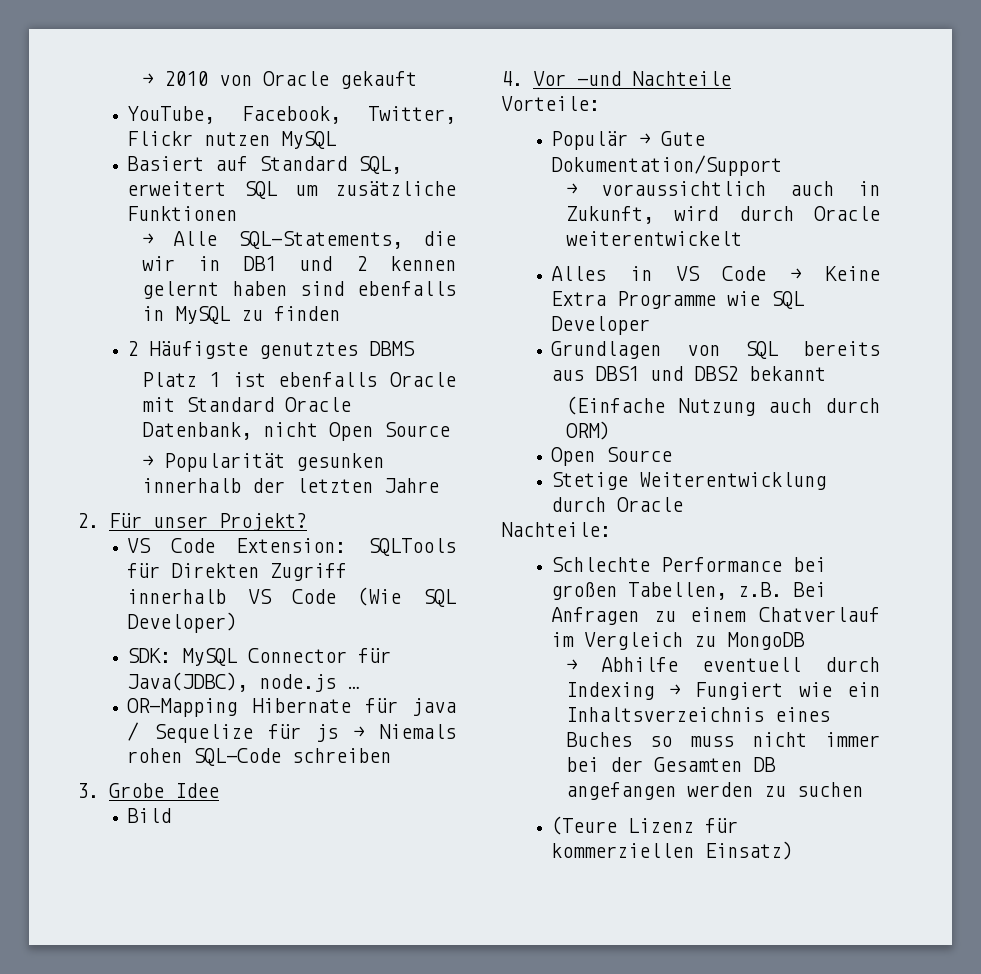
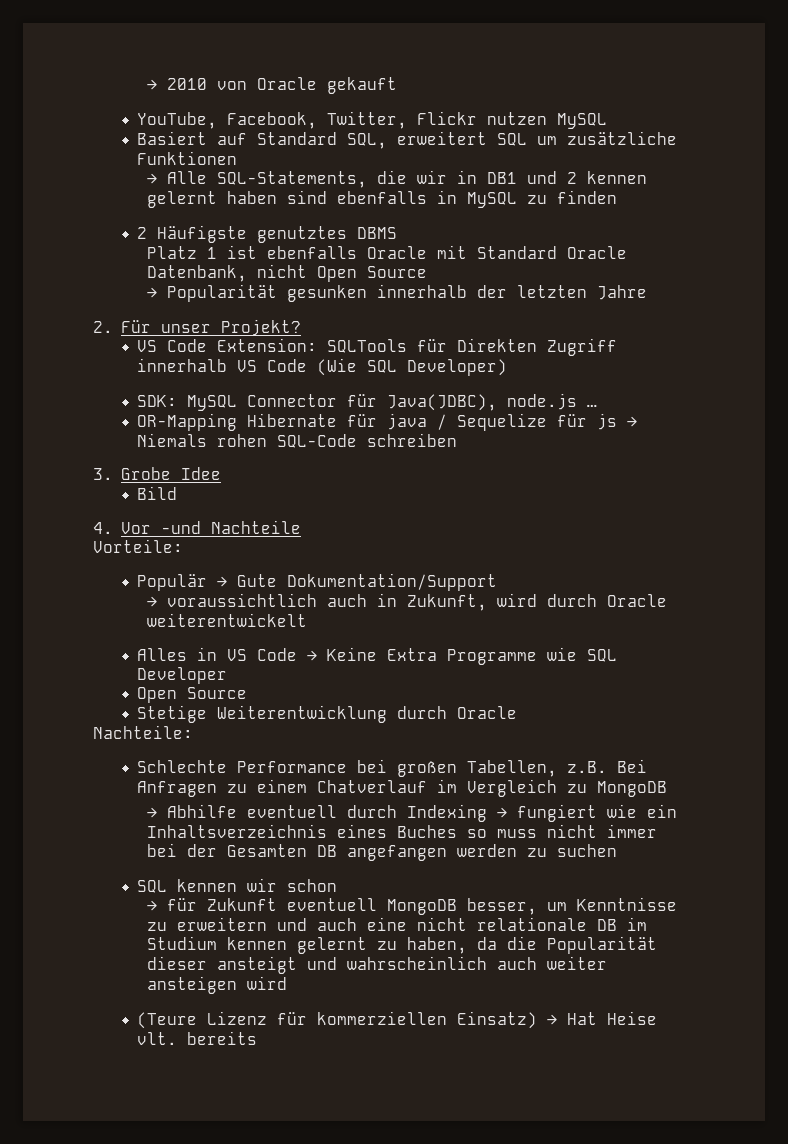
[551,341,880,359] [551,366,827,381] [565,396,880,416] [565,421,610,440] // Grundlagen von SQL bereits aus DBS1 und DBS2 bekannt // (Einfache Nutzung auch durch ORM) -> (228, 675) none
[695,682,784,700] Fungiert -> [517,804,598,822] fungiert
(863, 789) none -> [137,878,338,893] [147,897,678,915] [147,917,648,931] [147,936,658,954] [147,956,608,974] [147,976,288,994] // SQL kennen wir schon // → für Zukunft eventuell MongoDB besser, um Kenntnisse zu erweitern und auch eine nicht relationale DB im Studium kennen gelernt zu haben, da die Popularität dieser ansteigt und wahrscheinlich auch weiter ansteigen wird
(794, 850) none -> [547,1011,658,1025] [137,1031,258,1045] → Hat Heise vlt. bereits

